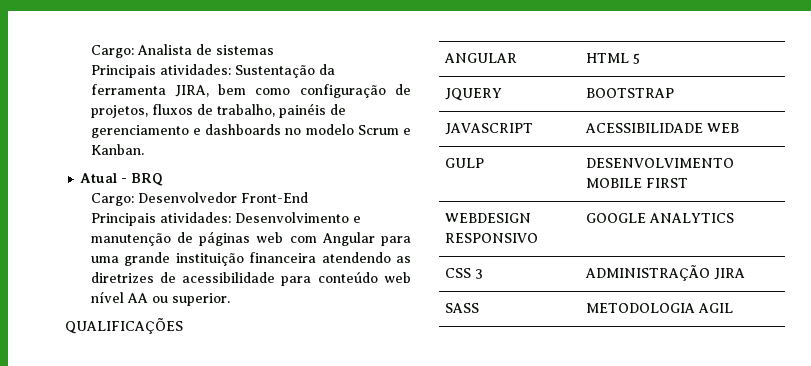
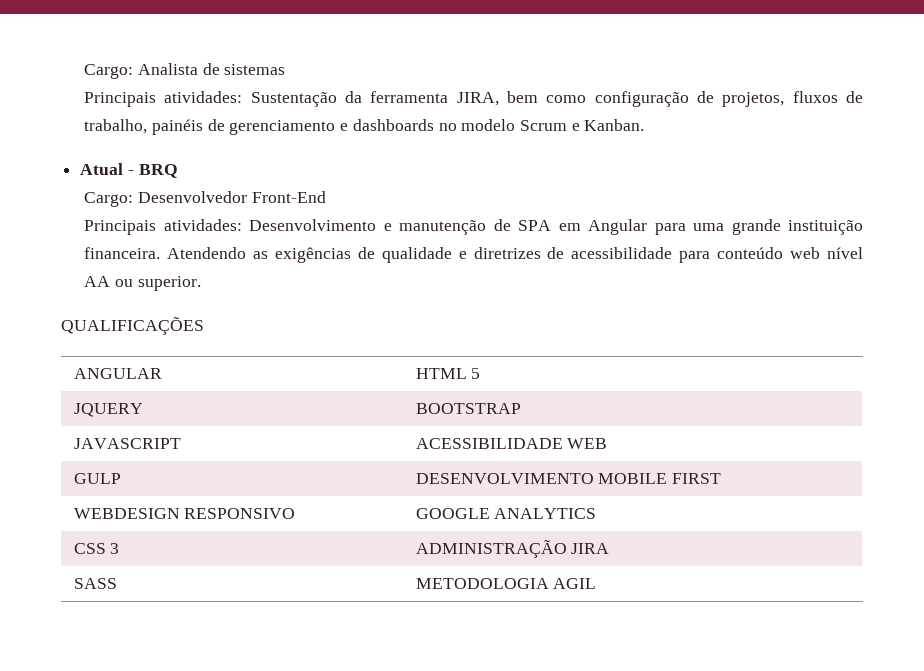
[199,231,317,246] páginas web com -> [518,220,581,231] SPA em
[249,252,411,263] financeira atendendo as -> [84,247,467,263] financeira. Atendendo as exigências de qualidade e

